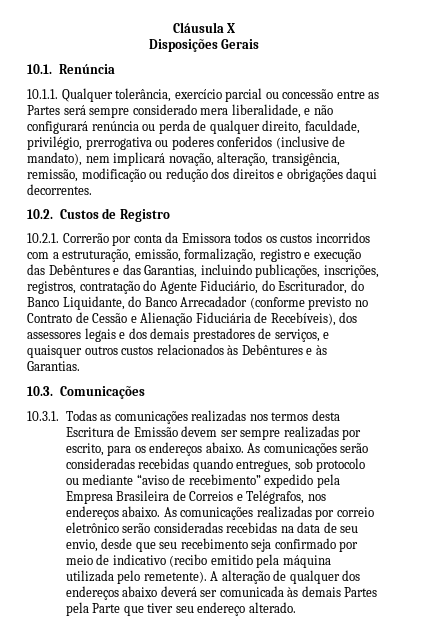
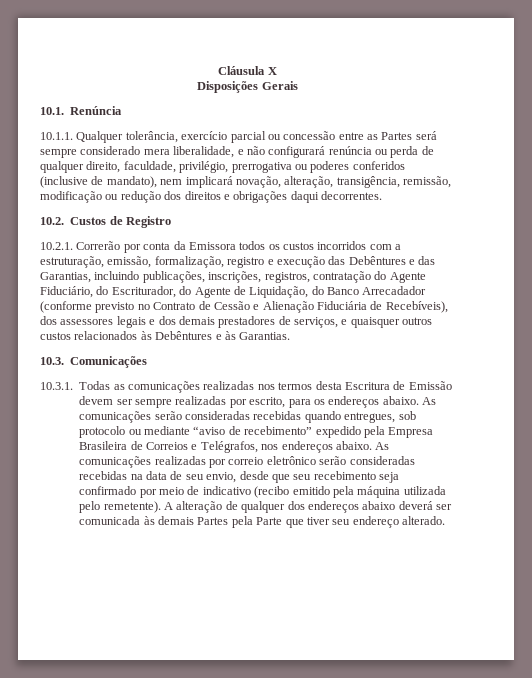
[27,296,125,310] Banco Liquidante, -> [194,286,309,298] Agente de Liquidação,

